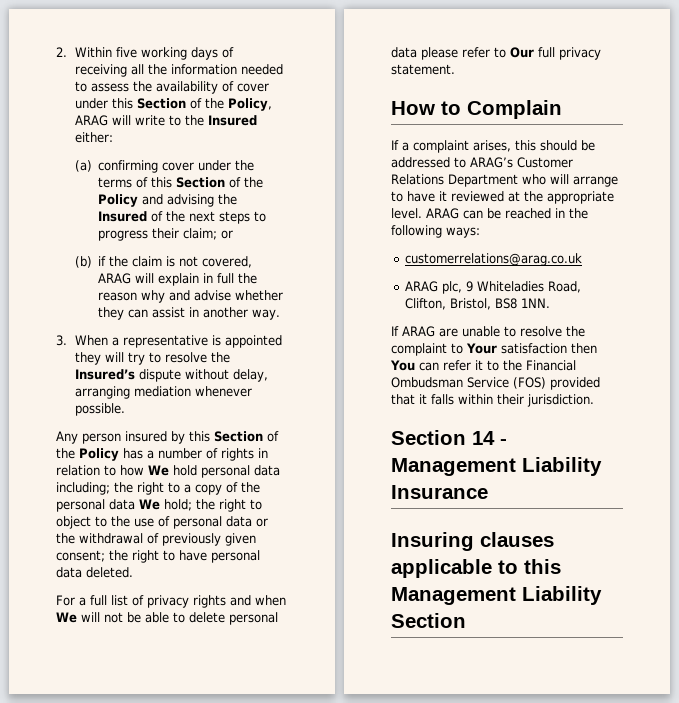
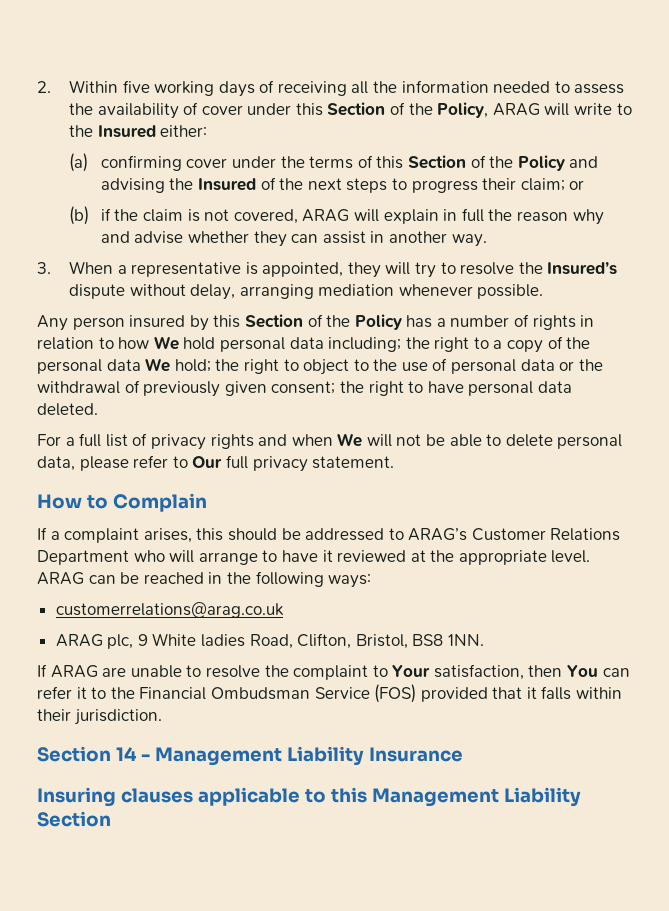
[224,335,282,348] appointed -> [262,262,344,277] appointed,
[391,47,417,58] data -> [37,456,75,471] data,
[476,281,544,292] Whiteladies -> [152,633,246,647] White ladies
[500,343,567,354] satisfaction -> [433,664,524,680] satisfaction,

